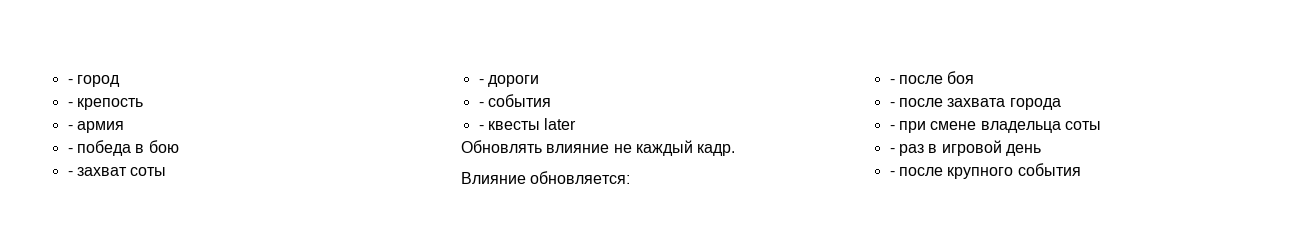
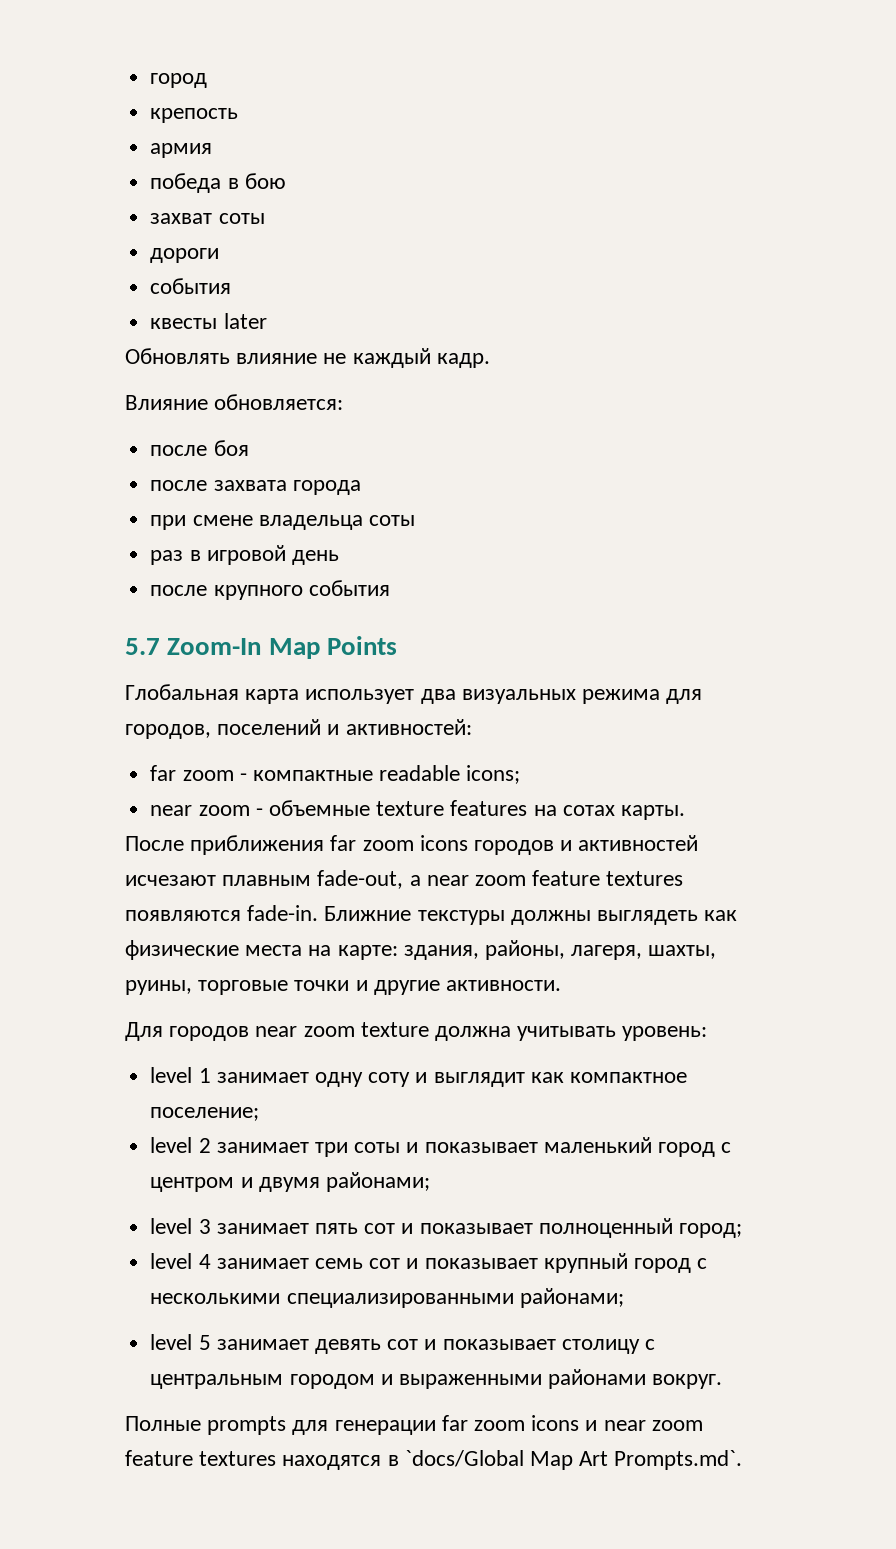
[67,79,73,84] - -> (150, 80) none
[67,102,73,107] - -> (208, 80) none
[67,125,73,130] - -> (239, 115) none
[67,148,73,153] - -> (213, 150) none
[67,171,73,176] - -> (286, 181) none
[478,79,484,84] - -> (265, 218) none
[478,94,551,107] [478,125,484,130] - события // - -> [150,278,232,294] события //
[889,79,895,84] - -> (344, 402) none
[889,102,895,107] - -> (249, 448) none
[889,125,895,130] - -> (361, 487) none
[889,148,895,153] - -> (415, 520) none
[889,171,895,176] - -> (339, 557) none
(1081, 169) none -> [125,636,397,659] [125,684,703,704] [125,719,472,739] [150,765,521,784] [150,800,685,820] [125,835,699,855] [125,870,684,889] [125,905,738,925] [125,940,717,960] [125,980,562,995] [125,1022,708,1041] [150,1067,687,1087] [150,1107,260,1121] [150,1137,732,1157] [150,1172,430,1192] [150,1218,742,1238] [150,1253,708,1273] [150,1288,624,1308] [150,1334,655,1354] [150,1369,723,1389] [125,1415,703,1435] [125,1450,743,1470] // 5.7 Zoom-In Map Points // Глобальная карта использует два визуальных режима для городов, поселений и активностей: // far zoom - компактные readable icons; // near zoom - объемные texture features на сотах карты. // После приближения far zoom icons городов и активностей исчезают плавным fade-out, а near zoom feature textures появляются fade-in. Ближние текстуры должны выглядеть как физические места на карте: здания, районы, лагеря, шахты, руины, торговые точки и другие активности. // Для городов near zoom texture должна учитывать уровень: // level 1 занимает одну соту и выглядит как компактное поселение; // level 2 занимает три соты и показывает маленький город с центром и двумя районами; // level 3 занимает пять сот и показывает полноценный город; // level 4 занимает семь сот и показывает крупный город с несколькими специализированными районами; // level 5 занимает девять сот и показывает столицу с центральным городом и выраженными районами вокруг. // Полные prompts для генерации far zoom icons и near zoom feature textures находятся в `docs/Global Map Art Prompts.md`.

